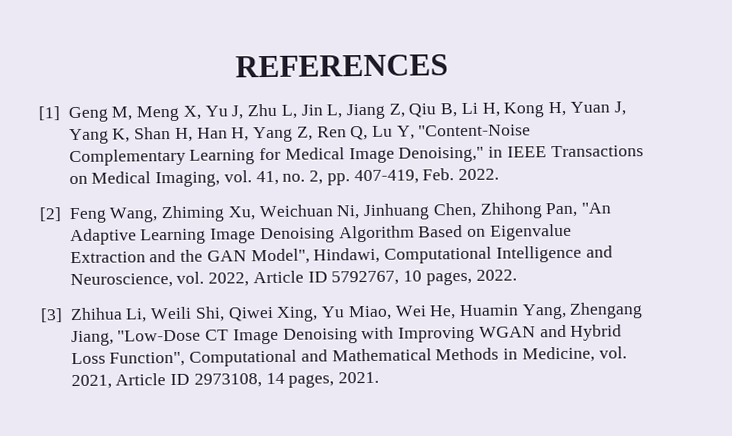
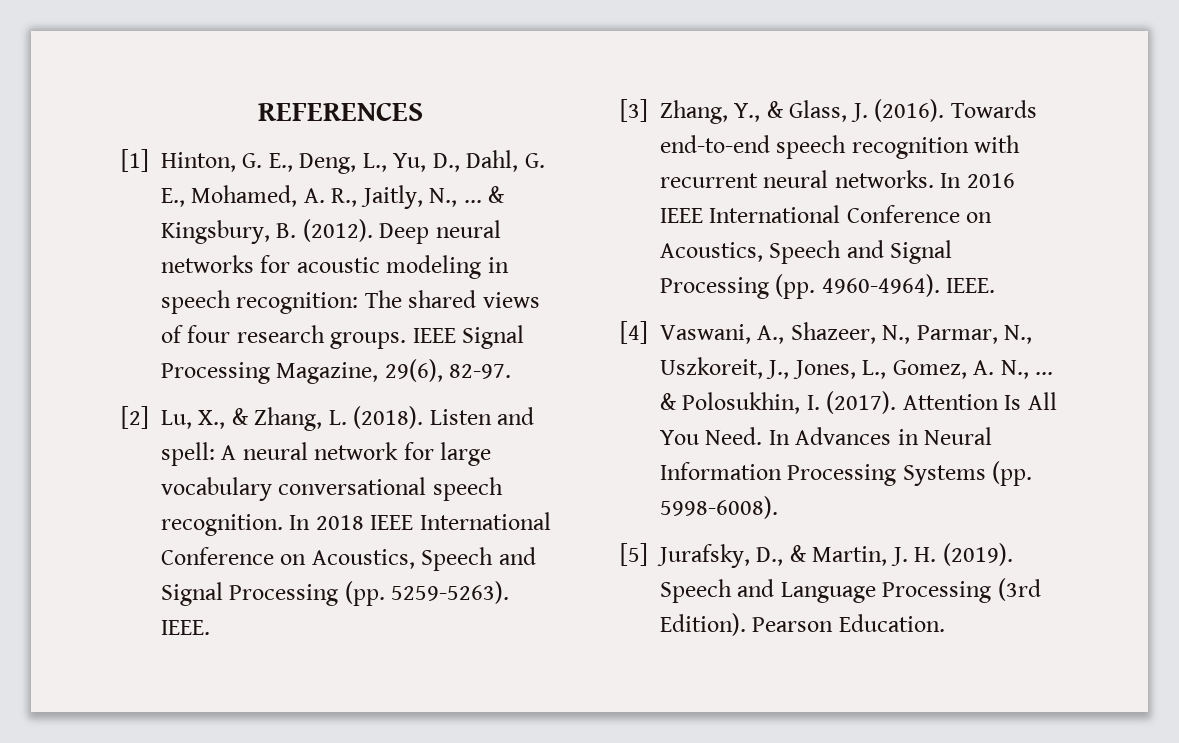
[67,101,626,123] [68,124,532,145] [68,145,644,167] [68,168,500,188] [39,202,612,224] [69,223,572,246] [69,245,613,265] [69,269,517,289] [40,302,644,323] [70,324,623,347] [70,346,627,367] [70,371,380,390] Geng M, Meng X, Yu J, Zhu L, Jin L, Jiang Z, Qiu B, Li H, Kong H, Yuan J, Yang K, Shan H, Han H, Yang Z, Ren Q, Lu Y, "Content-Noise Complementary Learning for Medical Image Denoising," in IEEE Transactions on Medical Imaging, vol. 41, no. 2, pp. 407-419, Feb. 2022. // [2] Feng Wang, Zhiming Xu, Weichuan Ni, Jinhuang Chen, Zhihong Pan, "An Adaptive Learning Image Denoising Algorithm Based on Eigenvalue Extraction and the GAN Model", Hindawi, Computational Intelligence and Neuroscience, vol. 2022, Article ID 5792767, 10 pages, 2022. // [3] Zhihua Li, Weili Shi, Qiwei Xing, Yu Miao, Wei He, Huamin Yang, Zhengang Jiang, "Low-Dose CT Image Denoising with Improving WGAN and Hybrid Loss Function", Computational and Mathematical Methods in Medicine, vol. 2021, Article ID 2973108, 14 pages, 2021. -> [161,150,545,174] [161,185,506,209] [161,219,501,244] [161,255,509,279] [161,290,540,314] [161,325,525,349] [161,359,512,384] [121,406,535,431] [161,442,492,466] [161,477,503,501] [161,512,551,536] [161,547,536,571] [161,581,510,606] [161,620,210,635] [620,99,1037,124] [660,135,1021,159] [660,170,1015,188] [660,205,993,223] [660,240,953,264] [660,274,996,299] [620,321,1033,344] [660,357,1054,379] [660,391,1057,414] [660,427,993,445] [660,461,1033,486] [660,496,778,519] [620,543,1013,568] [660,578,1041,603] [660,613,945,636] Hinton, G. E., Deng, L., Yu, D., Dahl, G. E., Mohamed, A. R., Jaitly, N., ... & Kingsbury, B. (2012). Deep neural networks for acoustic modeling in speech recognition: The shared views of four research groups. IEEE Signal Processing Magazine, 29(6), 82-97. // [2] Lu, X., & Zhang, L. (2018). Listen and spell: A neural network for large vocabulary conversational speech recognition. In 2018 IEEE International Conference on Acoustics, Speech and Signal Processing (pp. 5259-5263). IEEE. // [3] Zhang, Y., & Glass, J. (2016). Towards end-to-end speech recognition with recurrent neural networks. In 2016 IEEE International Conference on Acoustics, Speech and Signal Processing (pp. 4960-4964). IEEE. // [4] Vaswani, A., Shazeer, N., Parmar, N., Uszkoreit, J., Jones, L., Gomez, A. N., ... & Polosukhin, I. (2017). Attention Is All You Need. In Advances in Neural Information Processing Systems (pp. 5998-6008). // [5] Jurafsky, D., & Martin, J. H. (2019). Speech and Language Processing (3rd Edition). Pearson Education.

